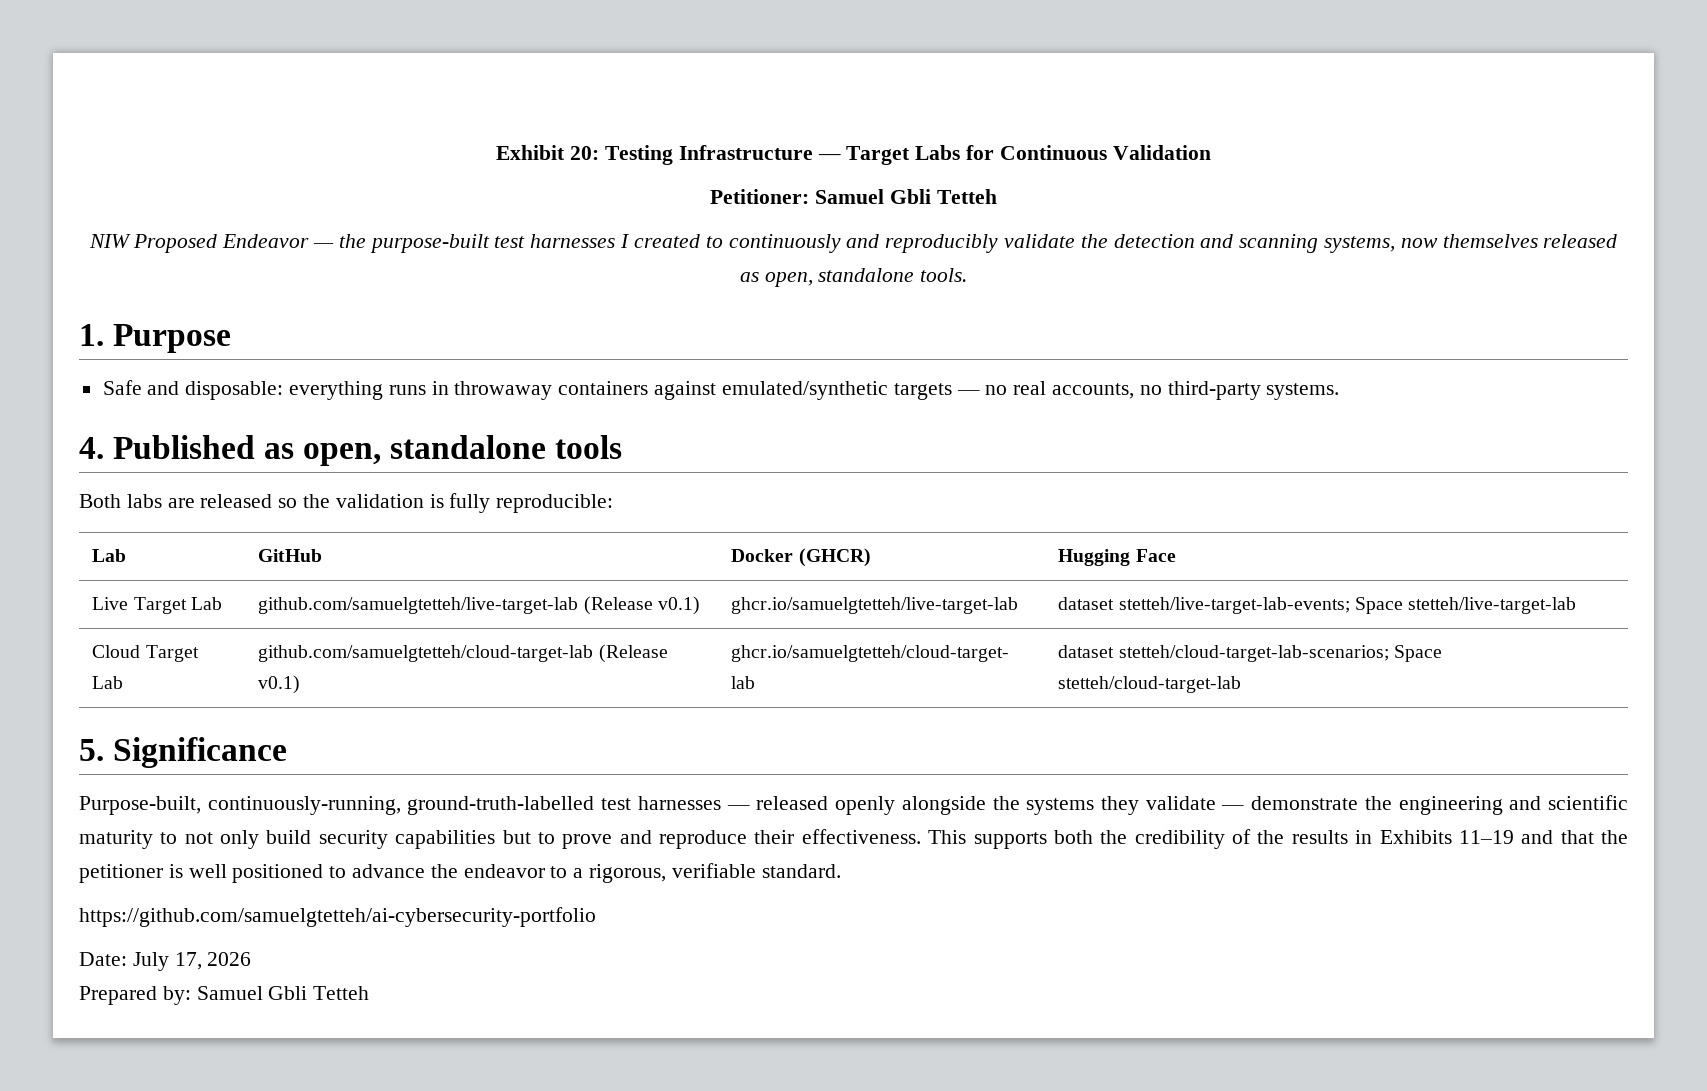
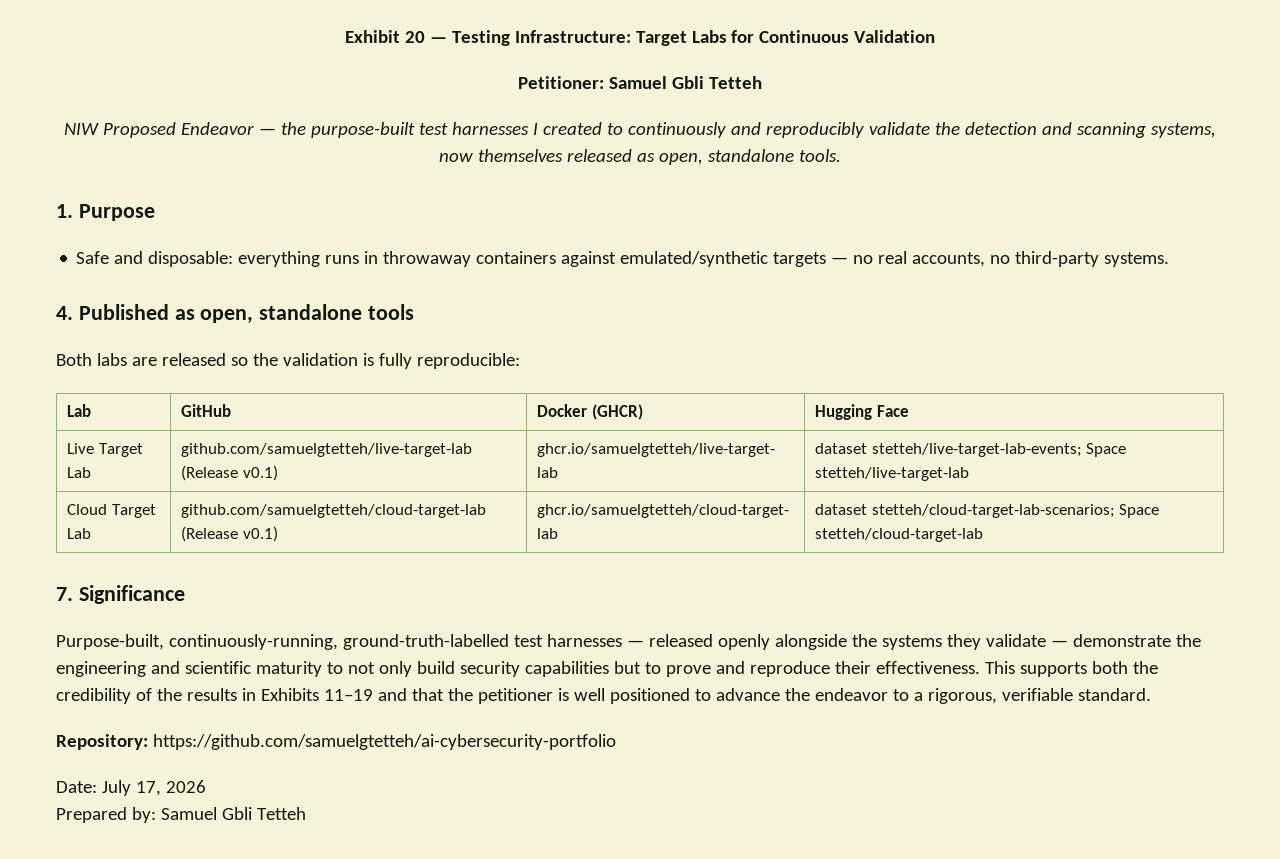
[570,145,841,165] 20: Testing Infrastructure — -> [404,30,631,46] 20 — Testing Infrastructure:
[79,739,104,761] 5. -> [56,587,73,601] 7.
(841, 871) none -> [56,734,148,750] Repository:

